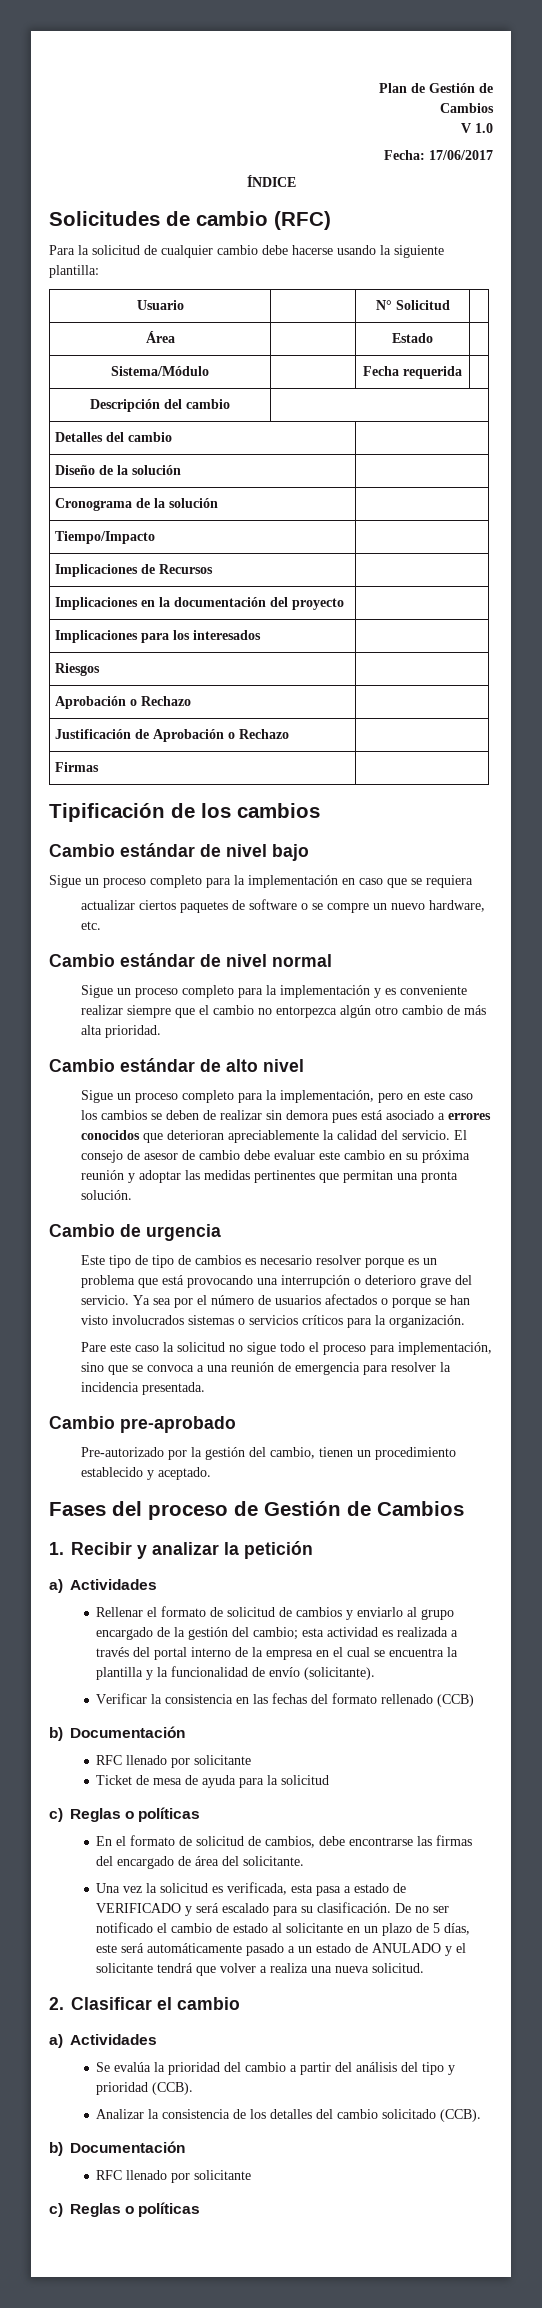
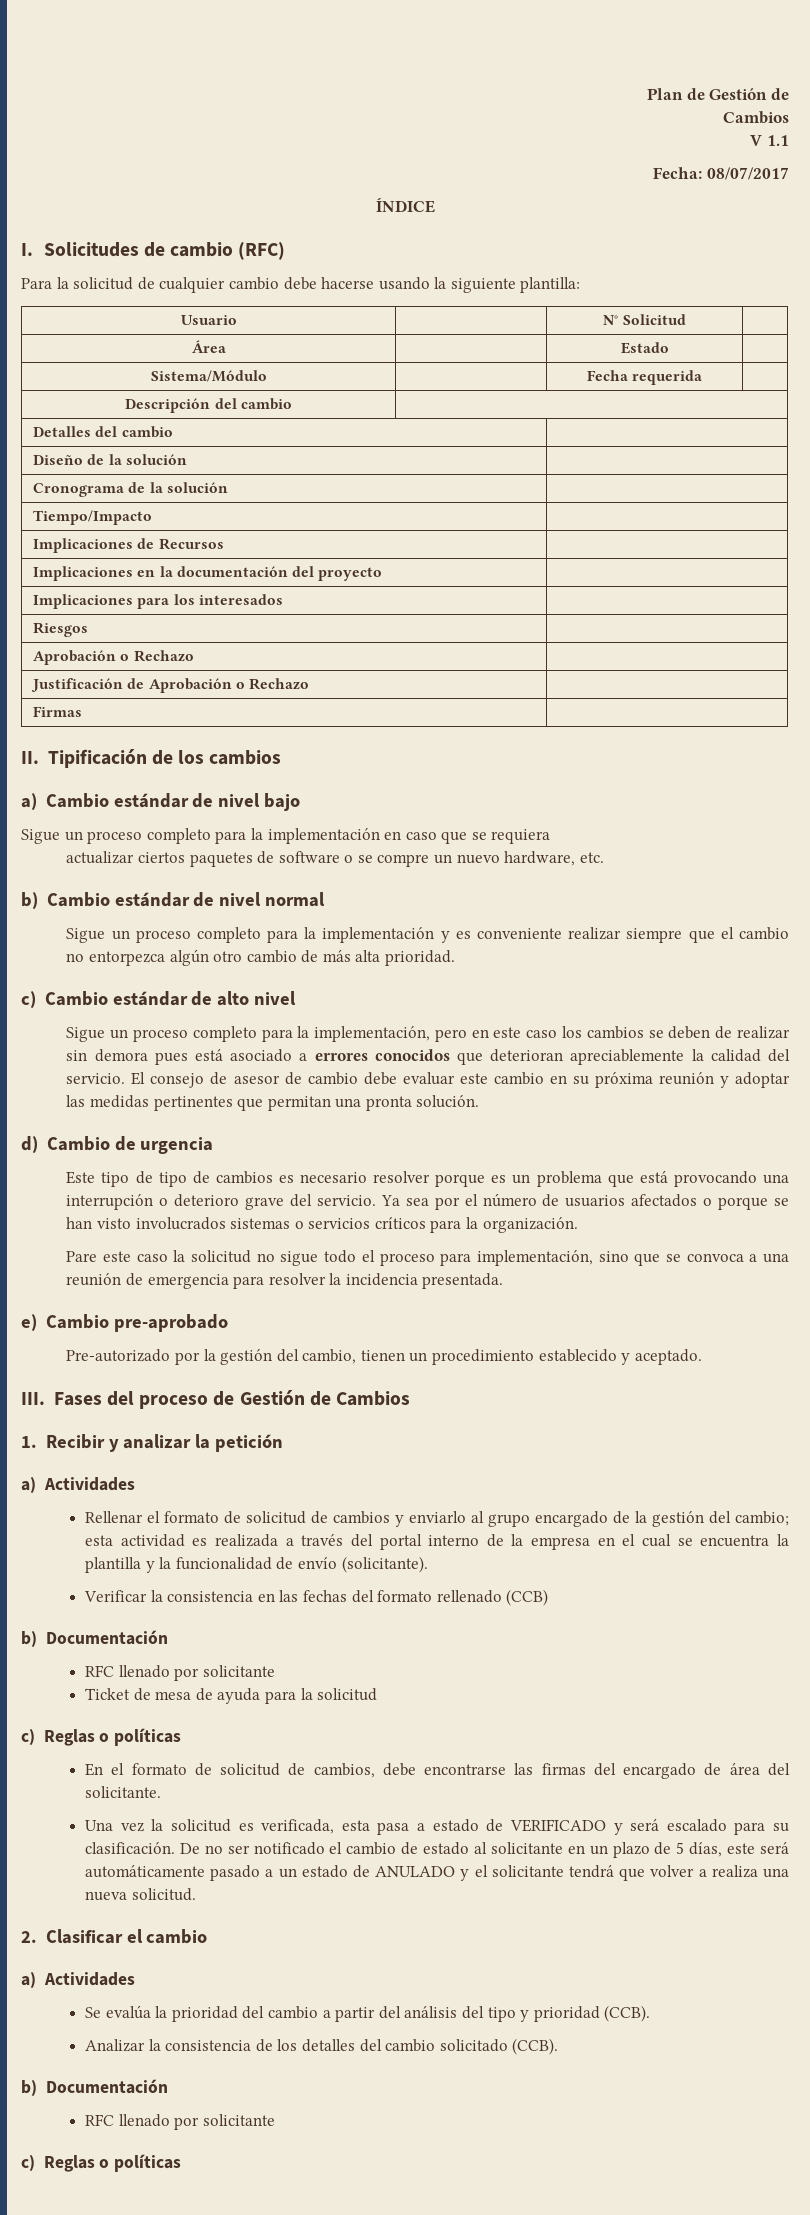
[475,123,493,133] 1.0 -> [767,135,789,146] 1.1
[429,150,493,160] 17/06/2017 -> [707,167,789,180] 08/07/2017
(296, 181) none -> [21,243,33,256] I.
(100, 767) none -> [21,751,39,764] II.
(320, 810) none -> [21,793,37,810] a)
(102, 925) none -> [21,892,38,909] b)
(162, 1031) none -> [21,991,36,1008] c)
(133, 1195) none -> [21,1136,38,1153] d)
(206, 1388) none -> [21,1314,37,1331] e)
(212, 1473) none -> [21,1392,45,1405] III.

